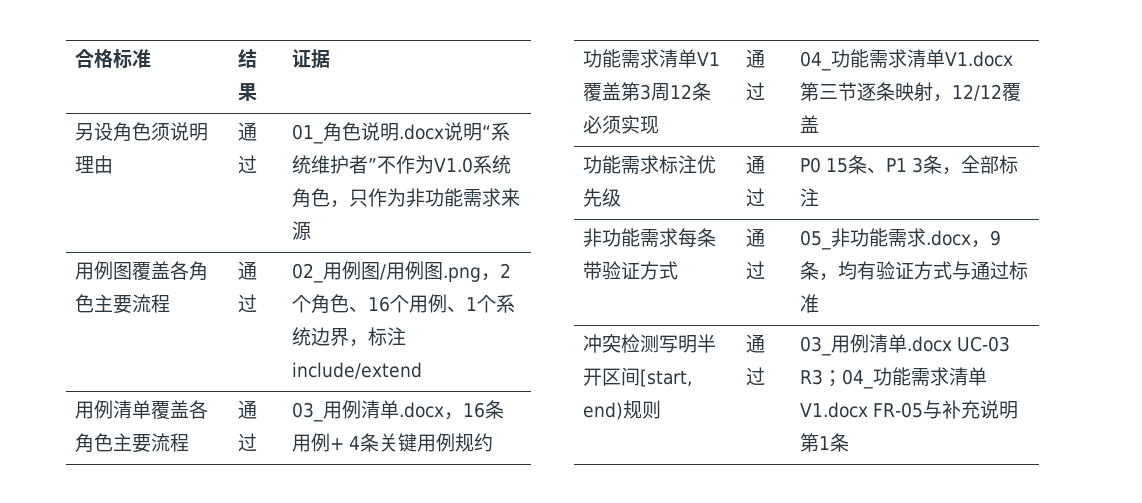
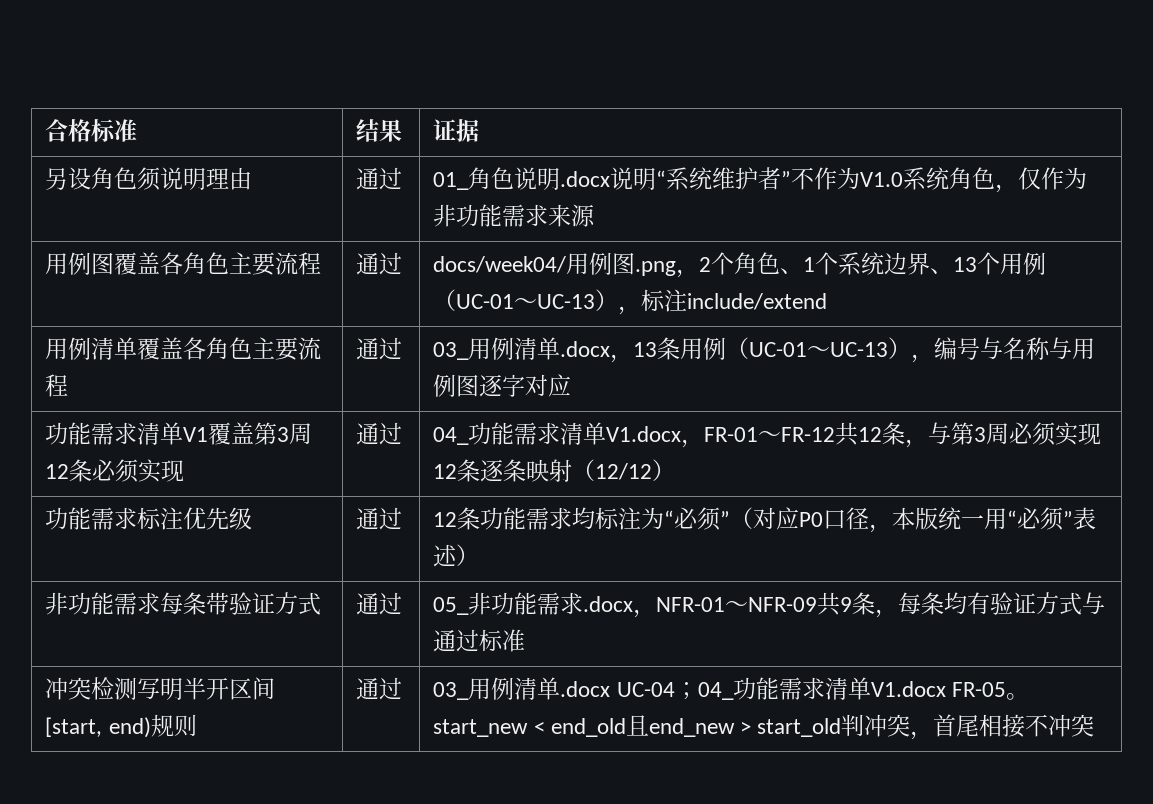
[348,189,368,207] 只 -> [1018,167,1042,190] 仅
[291,261,386,283] 02_用例图/ -> [433,256,567,273] docs/week04/
[367,294,466,313] 16个用例、 -> (804, 271) none
(349, 337) none -> [930,252,1047,275] [433,289,619,311] 、13个用例（UC-01～UC-13）
[462,400,504,419] [291,433,493,452] 16条用例+ 4条关键用例规约 -> [633,337,1096,363] [433,374,572,397] 13条用例（UC-01～UC-13），编号与名称与用例图逐字对应
[799,82,1021,102] [799,115,819,133] 第三节逐条映射，12/12覆盖 -> [681,422,1102,448] [433,459,676,482] ，FR-01～FR-12共12条，与第3周必须实现12条逐条映射（12/12）
[799,155,1018,175] [799,188,819,207] P0 15条、P1 3条，全部标注 -> [433,507,1097,533] [433,544,480,567] 12条功能需求均标注为“必须”（对应P0口径，本版统一用“必须”表述）
(990, 244) none -> [656,592,841,616] NFR-01～NFR-09共
(838, 277) none -> [898,592,945,615] 每条
[956,336,1010,352] [799,369,823,385] UC-03 R3 -> [616,682,675,697] UC-04
[922,400,1018,419] [799,433,849,452] 与补充说明第1条 -> [1005,693,1029,700] [433,714,1095,740] 。start_new < end_old且end_new > start_old判冲突，首尾相接不冲突

